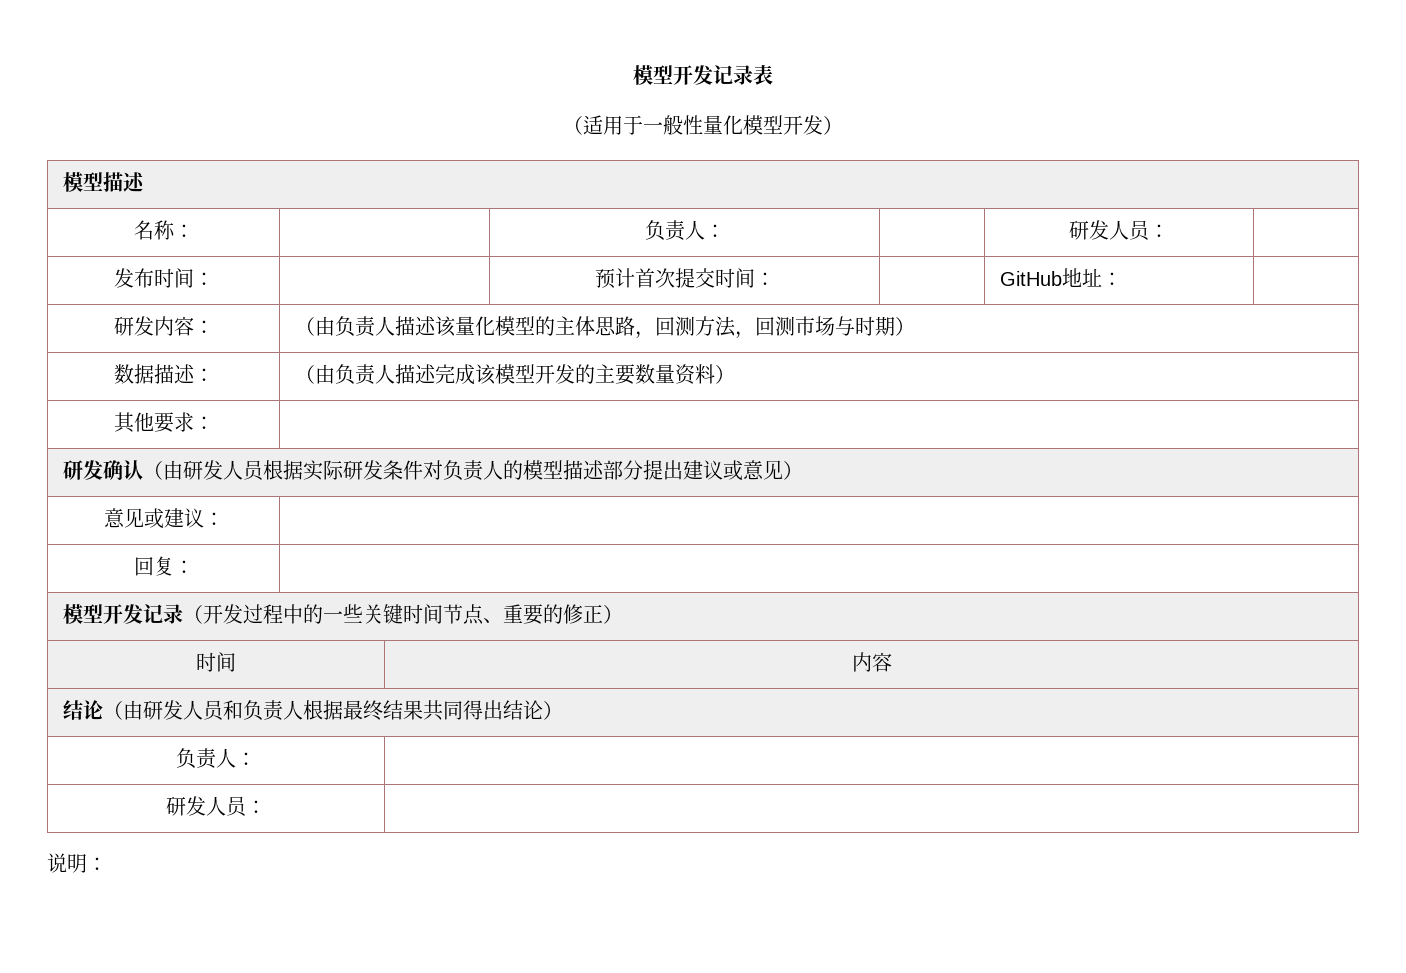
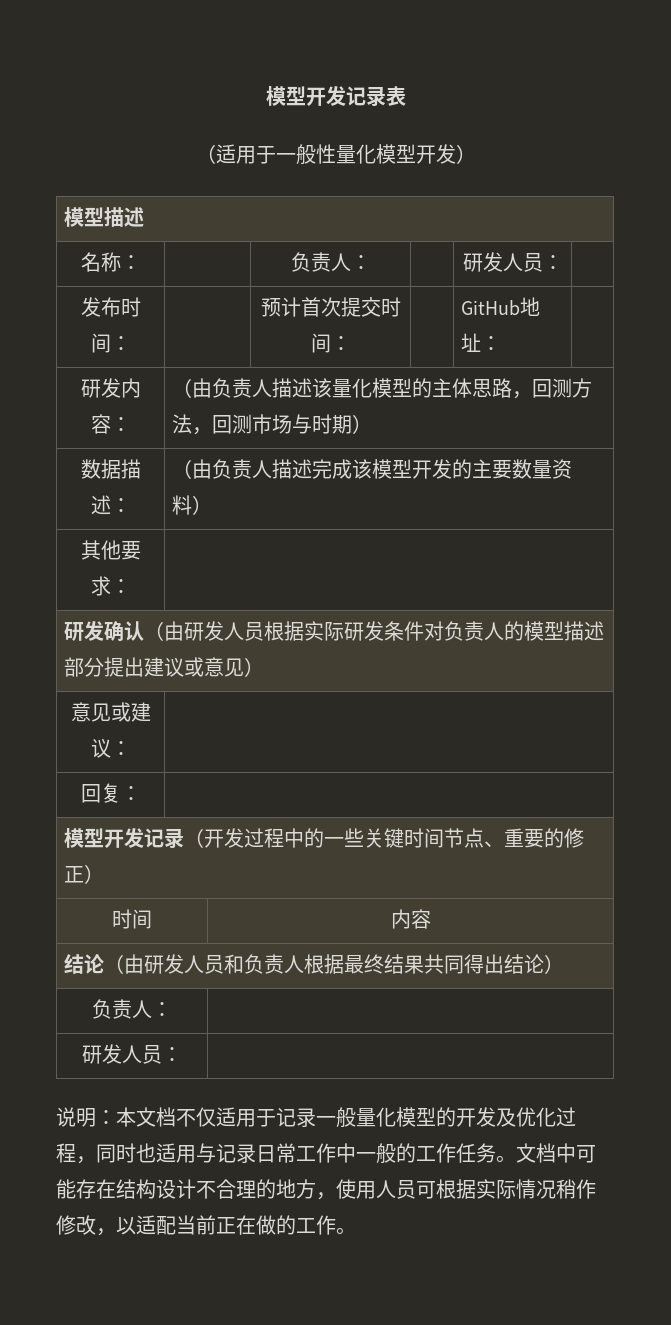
(107, 864) none -> [116,1107,576,1127] [56,1143,596,1164] [56,1179,596,1200] [56,1215,356,1236] 本文档不仅适用于记录一般量化模型的开发及优化过程，同时也适用与记录日常工作中一般的工作任务。文档中可能存在结构设计不合理的地方，使用人员可根据实际情况稍作修改，以适配当前正在做的工作。

